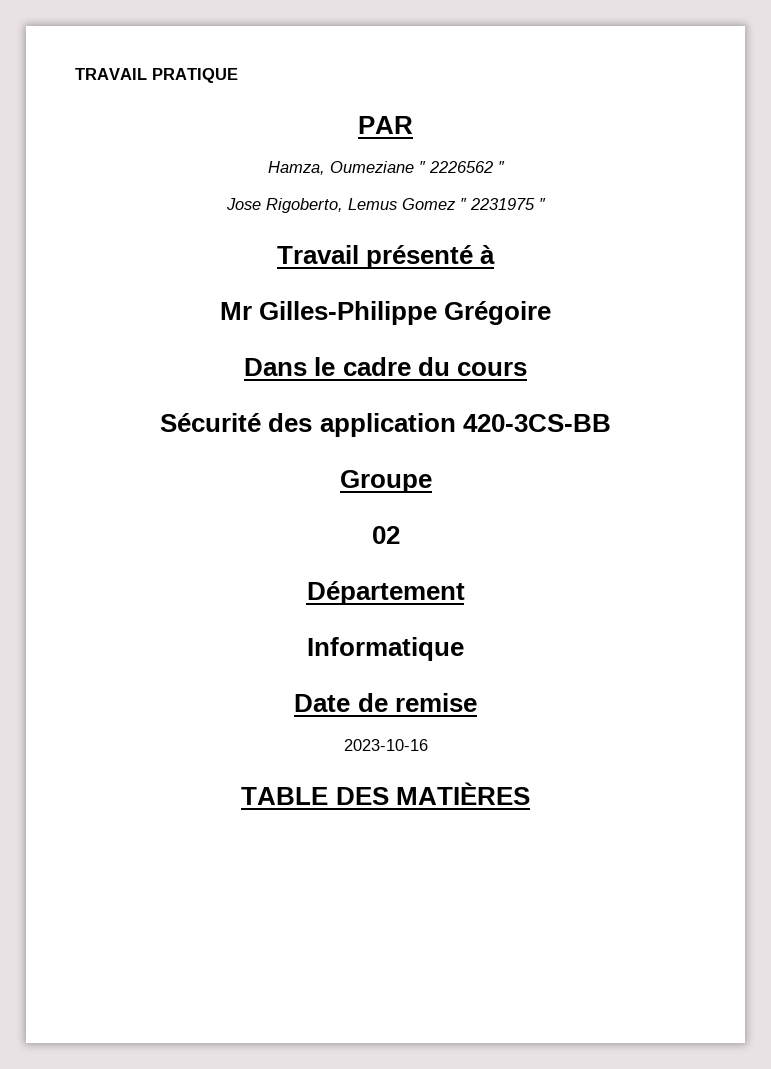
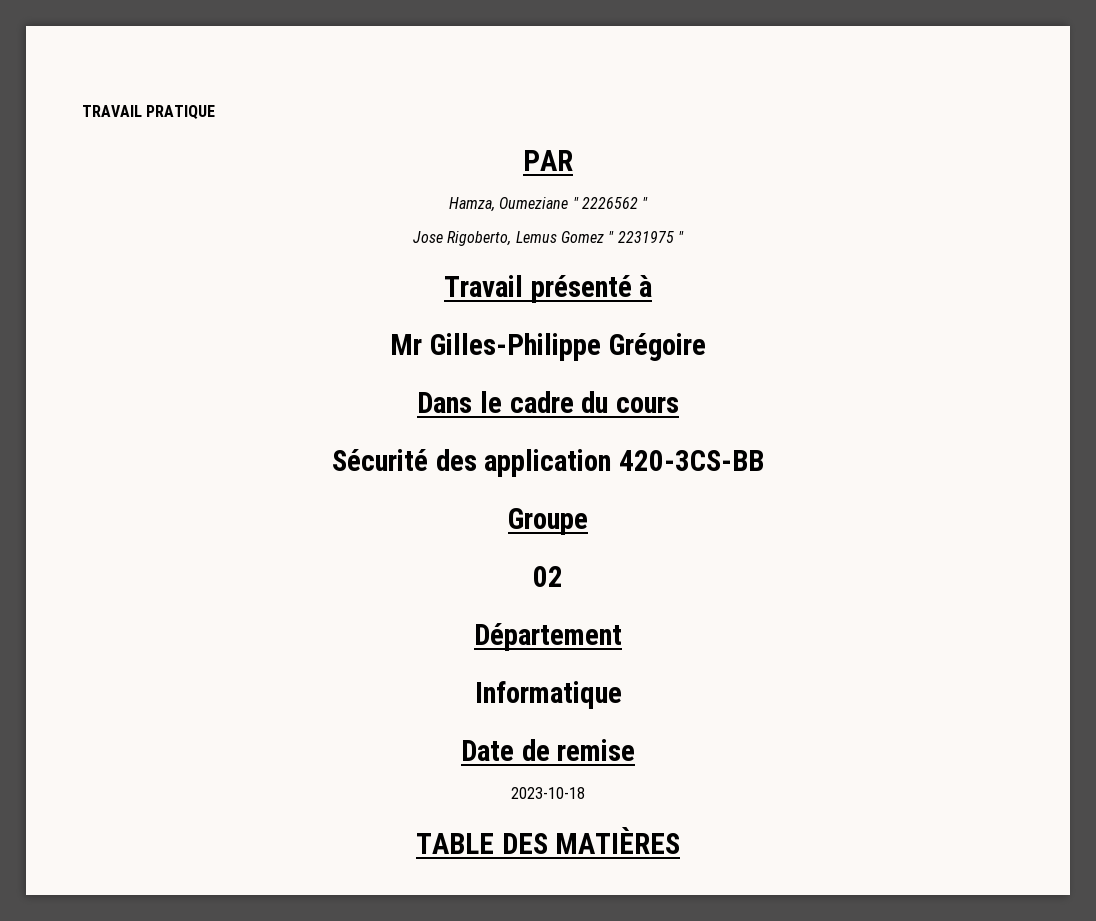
[343,739,428,751] 2023-10-16 -> [511,787,585,799] 2023-10-18

